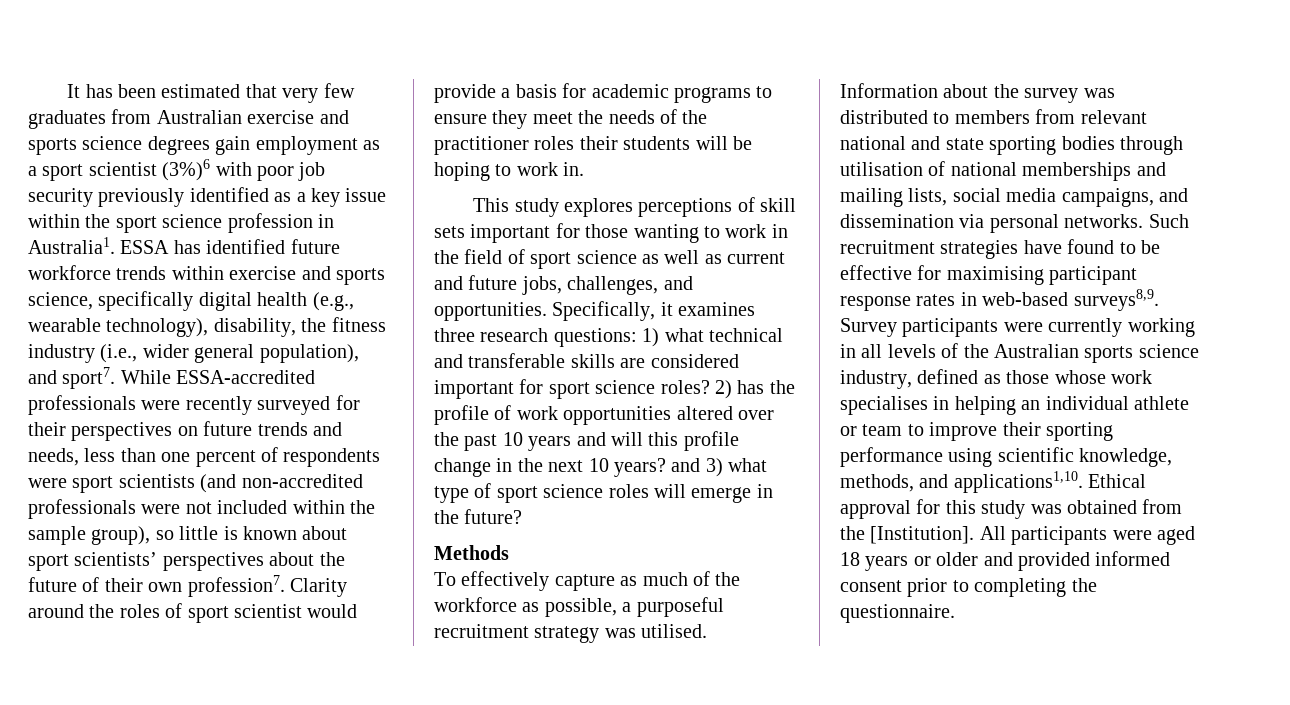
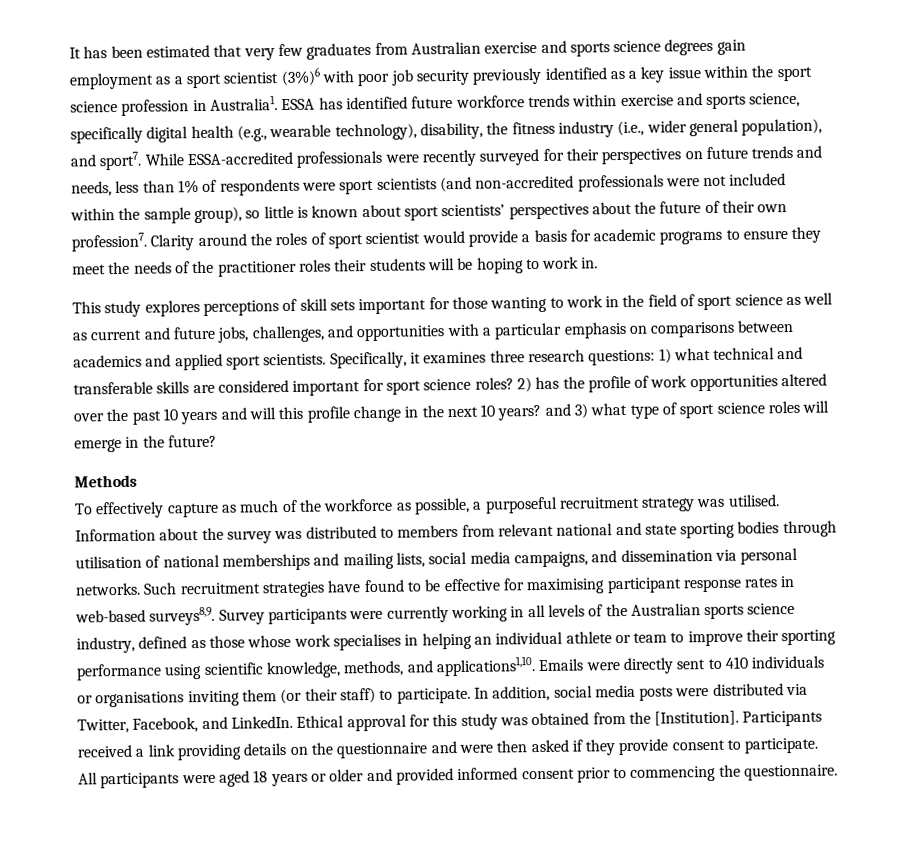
[161,450,256,467] one percent -> [177,180,199,194] 1%
[434,302,547,321] opportunities. -> [356,319,794,342] [73,353,327,371] opportunities with a particular emphasis on comparisons between academics and applied sport scientists.
(1083, 482) none -> [538,655,825,675] [77,683,809,708] [77,715,293,734] Emails were directly sent to 410 individuals or organisations inviting them (or their staff) to participate. In addition, social media posts were distributed via Twitter, Facebook, and LinkedIn.
(975, 535) none -> [742,710,823,727] [77,737,819,761] Participants received a link providing details on the questionnaire and were then asked if they provide consent to participate.
[974,578,1067,597] completing -> [630,765,717,782] commencing

